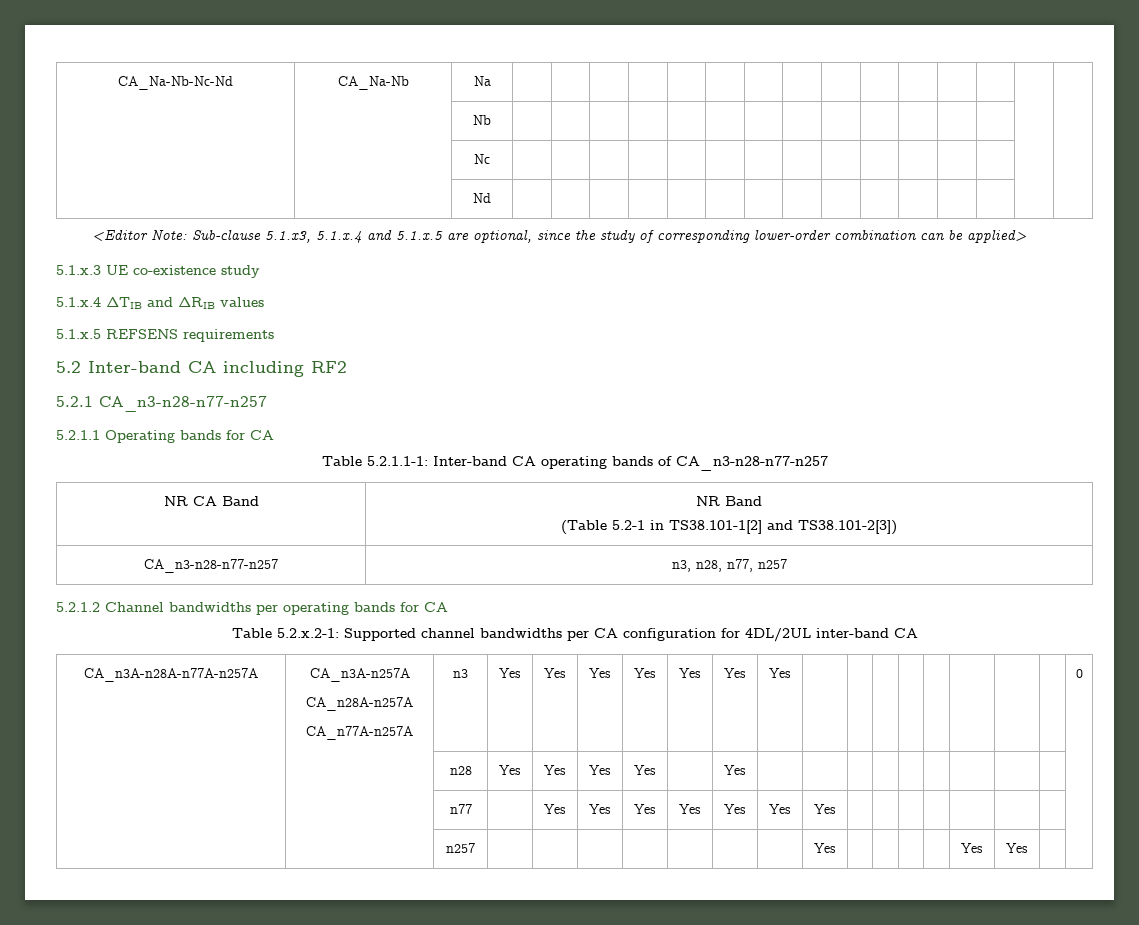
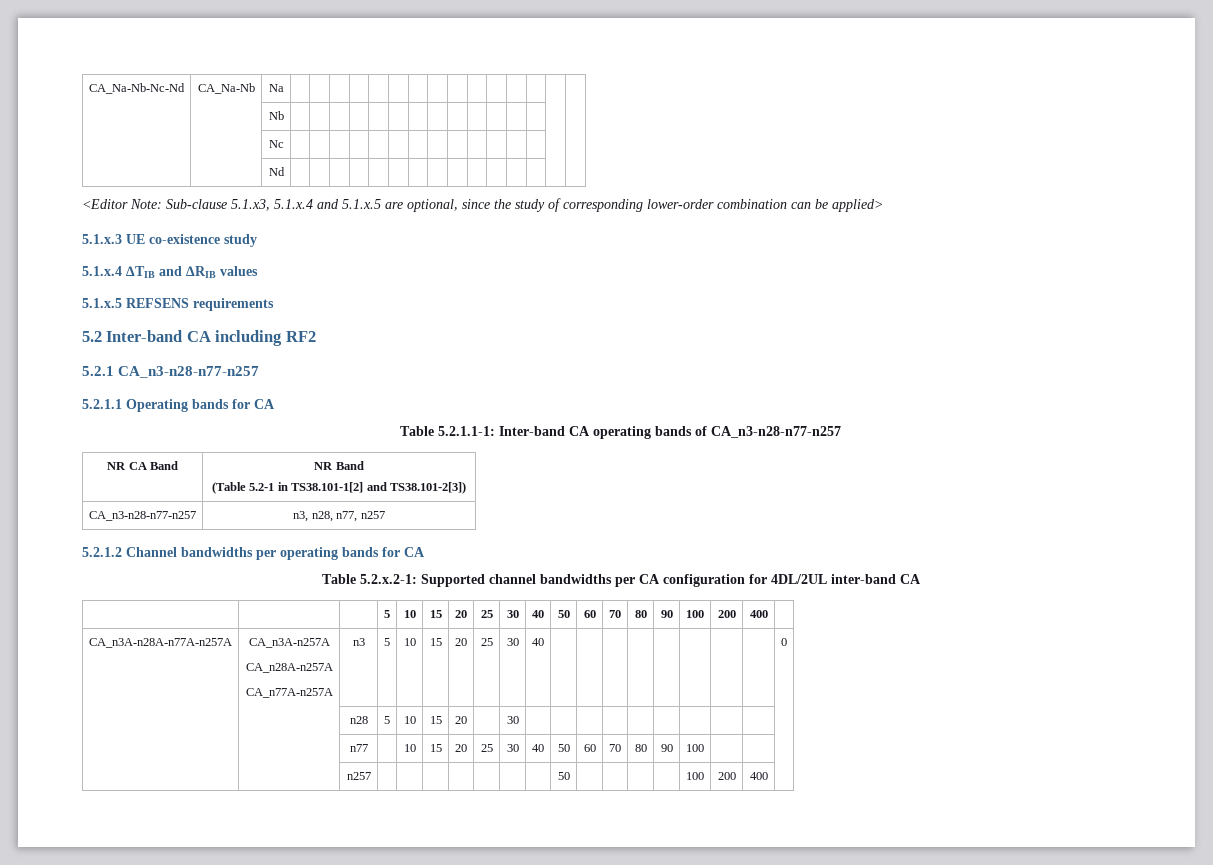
(918, 633) none -> [384,610,390,618] [403,610,416,618] [429,610,442,618] [455,610,467,618] [480,610,493,618] [506,610,519,618] [532,610,544,618] [557,610,570,618] [583,610,596,618] [609,610,621,618] [634,610,647,618] [660,610,673,618] [686,610,704,618] [717,610,736,618] [749,610,768,618] // | | | 5 | 10 | 15 | 20 | 25 | 30 | 40 | 50 | 60 | 70 | 80 | 90 | 100 | 200 | 400 |
[499,668,521,678] [544,668,566,678] [589,668,611,678] [634,668,656,678] [679,668,701,678] [724,668,746,678] [769,668,791,678] [1075,669,1083,678] [449,766,472,775] [499,765,521,775] [544,765,566,775] [589,765,611,775] [634,765,656,775] [724,765,746,775] [449,804,472,814] [544,804,566,814] [589,804,611,814] [634,804,656,814] [679,804,701,814] [724,804,746,814] [769,804,791,814] [814,804,836,814] [446,843,475,853] [814,843,836,853] [961,843,983,853] [1006,843,1028,853] Yes | Yes | Yes | Yes | Yes | Yes | Yes | | | | | | | | | 0 // | | n28 | Yes | Yes | Yes | Yes | | Yes | | | | | | | | | | // | | n77 | | Yes | Yes | Yes | Yes | Yes | Yes | Yes | | | | | | | | // | | n257 | | | | | | | | Yes | | | | | Yes | Yes | -> [384,638,390,646] [403,638,416,646] [429,638,442,646] [455,638,467,646] [480,638,493,646] [506,638,519,646] [532,638,544,646] [781,638,787,646] [349,716,368,724] [384,716,390,724] [403,716,416,724] [429,716,442,724] [455,716,467,724] [506,716,519,724] [349,744,368,752] [403,744,416,752] [429,744,442,752] [455,744,467,752] [480,744,493,752] [506,744,519,752] [532,744,544,752] [557,744,570,752] [583,744,596,752] [609,744,621,752] [634,744,647,752] [660,744,673,752] [686,744,704,752] [346,772,371,780] [557,772,570,780] [686,772,704,780] [717,772,736,780] [749,772,768,780] 5 | 10 | 15 | 20 | 25 | 30 | 40 | | | | | | | | | 0 // | | n28 | 5 | 10 | 15 | 20 | | 30 | | | | | | | | | | // | | n77 | | 10 | 15 | 20 | 25 | 30 | 40 | 50 | 60 | 70 | 80 | 90 | 100 | | | // | | n257 | | | | | | | | 50 | | | | | 100 | 200 | 400

